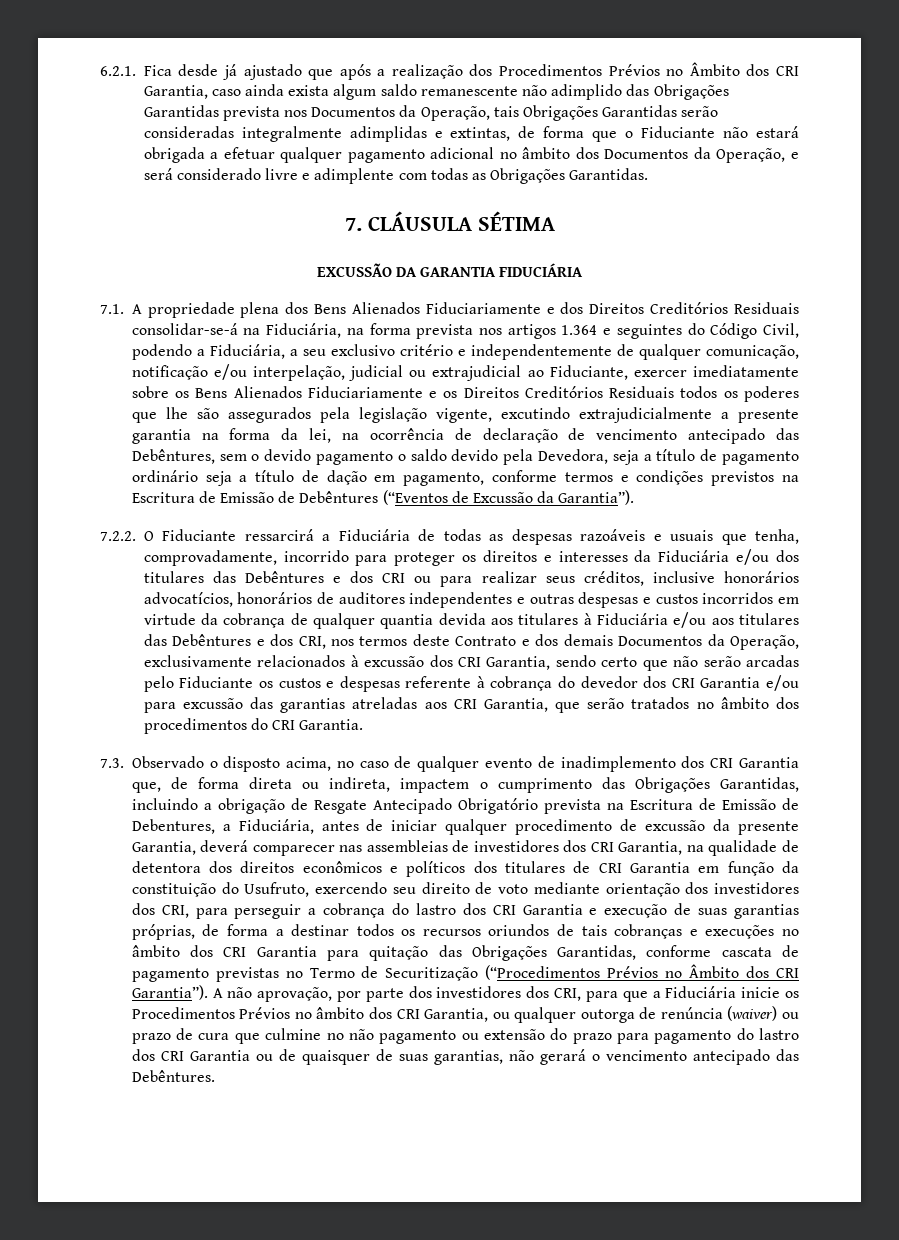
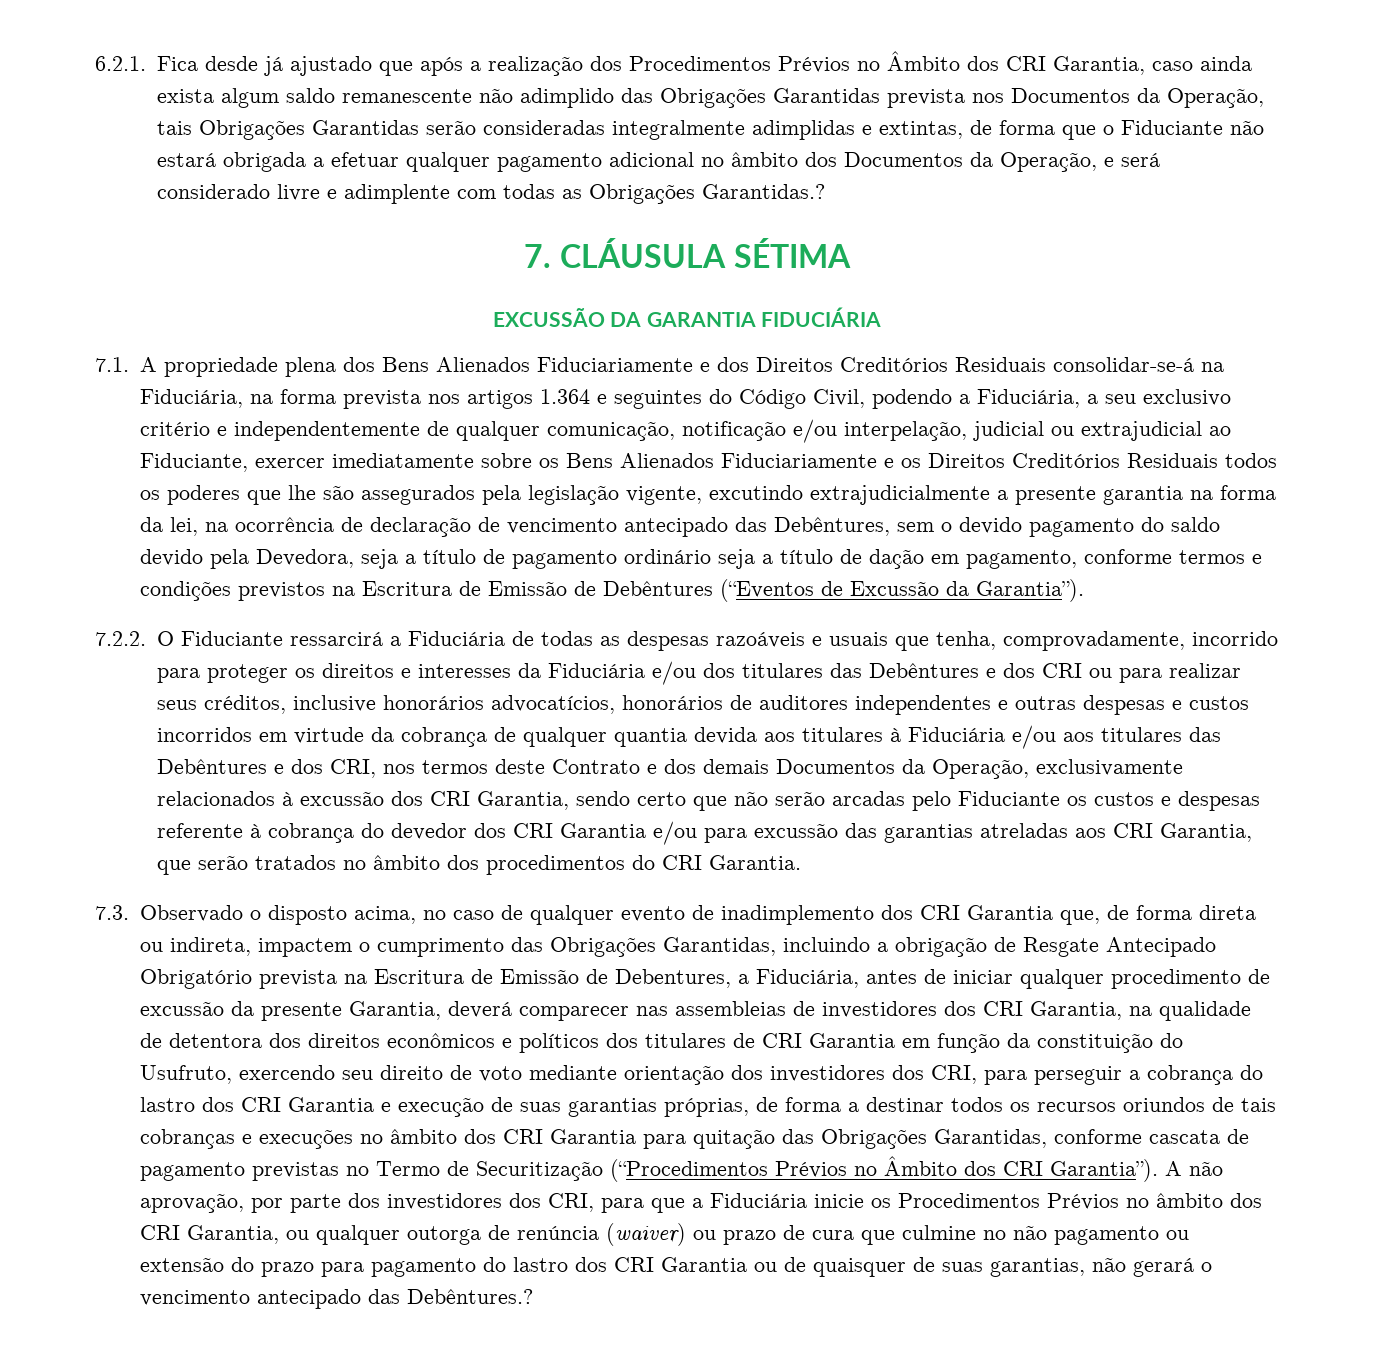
[569,168,649,180] Garantidas. -> [701,184,825,199] Garantidas.?
[397,454,406,461] o -> [1140,517,1164,532] do
[131,1070,215,1082] Debêntures. -> [406,1289,533,1304] Debêntures.?

